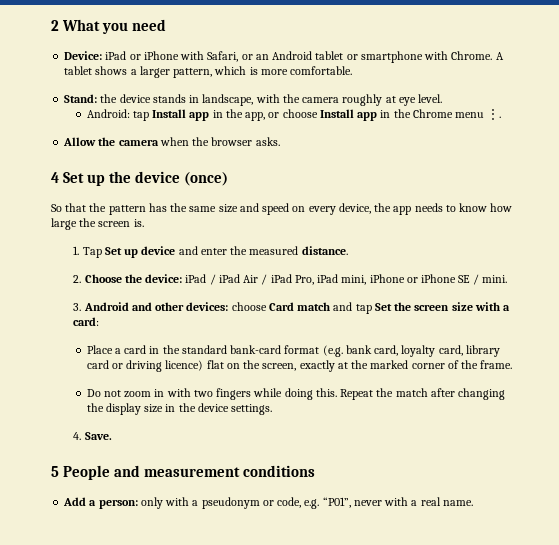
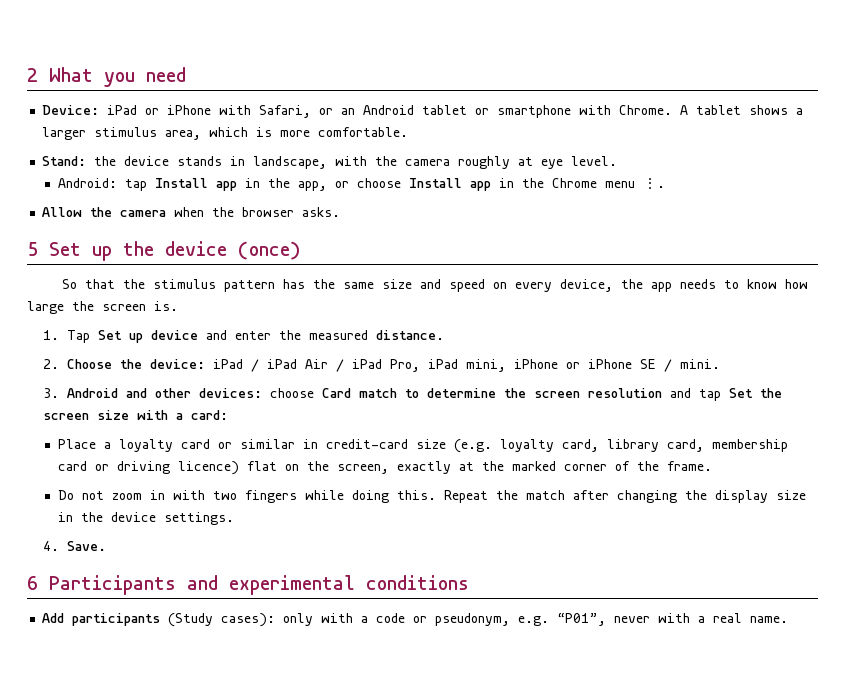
[173,68,213,78] pattern, -> [94,127,202,140] stimulus area,
[51,172,59,183] 4 -> [27,242,38,256] 5
(107, 207) none -> [153,279,217,289] stimulus
(331, 306) none -> [404,388,662,398] to determine the screen resolution
[124,345,399,357] card in the standard bank-card format (e.g. bank card, -> [118,439,492,453] loyalty card or similar in credit-card size (e.g.
(500, 351) none -> [666,439,788,452] card, membership
[51,465,316,480] [63,497,302,509] 5 People and measurement conditions // Add a person: only with a pseudonym or code, -> [27,575,469,595] [42,613,511,627] 6 Participants and experimental conditions // Add participants (Study cases): only with a code or pseudonym,

